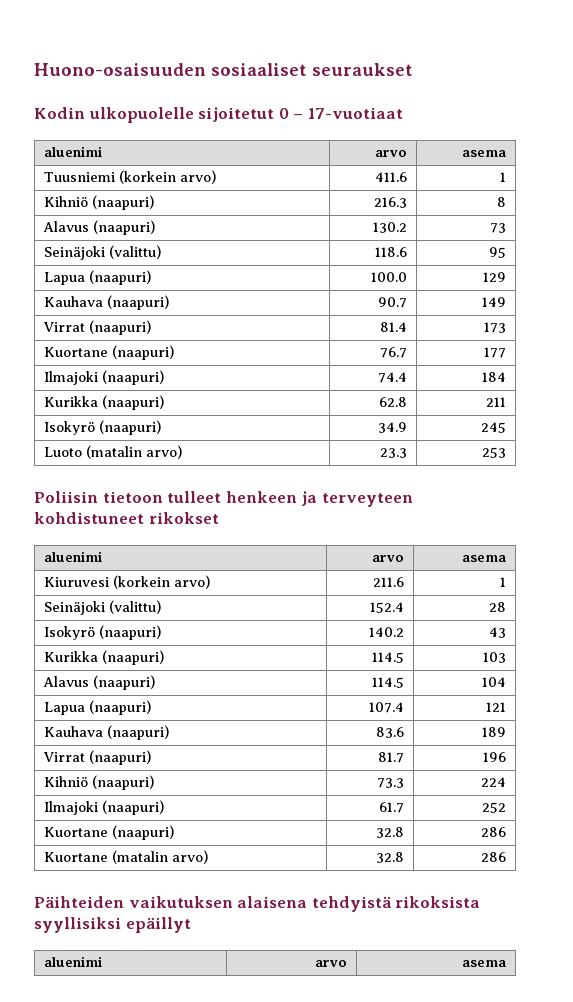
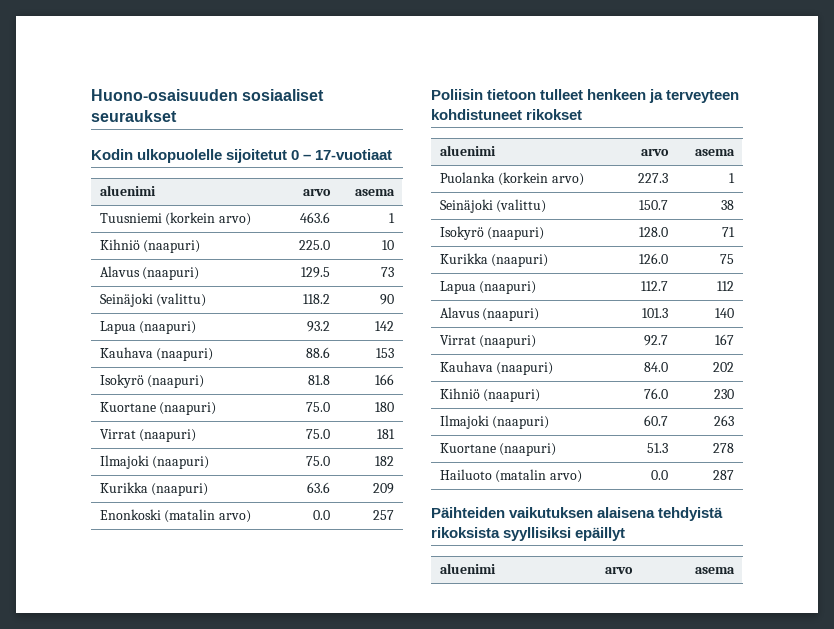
[374,172,407,182] 411.6 -> [300,212,331,223] 463.6
[373,197,407,208] [496,197,506,207] [43,220,156,235] [372,222,407,233] 216.3 | 8 // Alavus (naapuri) | 130.2 -> [299,240,331,250] [382,240,395,250] [99,266,200,280] [301,267,331,278] 225.0 | 10 // Alavus (naapuri) | 129.5
[374,247,407,257] [488,247,506,258] [44,270,152,285] [370,272,407,282] [482,272,506,282] [44,295,170,310] [377,297,407,308] [481,297,506,307] [43,320,152,335] [379,322,407,332] [483,322,506,333] [44,345,175,360] [379,347,407,358] [483,347,506,358] [44,370,165,385] [377,372,407,383] [481,372,506,382] [44,395,165,410] [378,397,407,407] [485,397,506,407] [44,420,162,435] [377,422,407,433] [480,422,506,433] [44,445,183,459] [379,448,407,458] [481,447,506,458] 118.6 | 95 // Lapua (naapuri) | 100.0 | 129 // Kauhava (naapuri) | 90.7 | 149 // Virrat (naapuri) | 81.4 | 173 // Kuortane (naapuri) | 76.7 | 177 // Ilmajoki (naapuri) | 74.4 | 184 // Kurikka (naapuri) | 62.8 | 211 // Isokyrö (naapuri) | 34.9 | 245 // Luoto (matalin arvo) | 23.3 | 253 -> [303,294,331,304] [380,294,395,305] [99,321,197,334] [307,321,331,332] [375,321,395,331] [99,347,214,361] [306,347,331,358] [376,348,395,358] [99,374,205,388] [308,375,331,385] [375,374,395,385] [99,402,217,415] [306,402,331,412] [375,402,395,412] [99,429,197,442] [306,429,331,439] [377,429,396,439] [99,455,210,469] [306,456,331,466] [375,456,395,466] [99,482,209,496] [307,482,331,493] [373,483,395,494] [99,509,252,523] [313,510,331,520] [373,510,395,520] 118.2 | 90 // Lapua (naapuri) | 93.2 | 142 // Kauhava (naapuri) | 88.6 | 153 // Isokyrö (naapuri) | 81.8 | 166 // Kuortane (naapuri) | 75.0 | 180 // Virrat (naapuri) | 75.0 | 181 // Ilmajoki (naapuri) | 75.0 | 182 // Kurikka (naapuri) | 63.6 | 209 // Enonkoski (matalin arvo) | 0.0 | 257
[44,575,211,589] [372,577,404,587] Kiuruvesi (korkein arvo) | 211.6 -> [439,172,585,186] [638,173,669,183] Puolanka (korkein arvo) | 227.3
[369,602,404,613] [488,602,506,612] [44,625,162,640] [368,627,404,637] [488,627,506,638] [44,650,165,665] [371,652,404,663] [482,652,506,663] [43,675,156,690] [371,677,404,688] [481,677,506,687] [44,700,152,715] [368,702,404,713] [485,702,506,712] [44,725,170,740] [375,727,404,738] [481,727,506,737] [43,750,152,765] [377,752,404,763] [482,752,506,762] [44,775,155,790] [376,778,404,788] [480,777,506,787] [44,800,165,815] [378,802,404,813] [481,802,506,813] [44,825,175,840] [375,827,404,838] [480,827,506,837] [44,850,209,864] [375,852,404,863] [480,852,506,862] 152.4 | 28 // Isokyrö (naapuri) | 140.2 | 43 // Kurikka (naapuri) | 114.5 | 103 // Alavus (naapuri) | 114.5 | 104 // Lapua (naapuri) | 107.4 | 121 // Kauhava (naapuri) | 83.6 | 189 // Virrat (naapuri) | 81.7 | 196 // Kihniö (naapuri) | 73.3 | 224 // Ilmajoki (naapuri) | 61.7 | 252 // Kuortane (naapuri) | 32.8 | 286 // Kuortane (matalin arvo) | 32.8 | 286 -> [639,200,669,210] [721,200,735,210] [439,226,545,240] [639,227,669,237] [722,227,736,237] [439,253,549,267] [639,253,669,264] [720,254,735,264] [439,281,537,294] [641,281,669,291] [717,281,735,291] [439,307,540,321] [642,308,669,318] [715,308,735,318] [439,335,537,348] [644,335,669,346] [715,334,735,345] [439,361,554,375] [644,362,669,372] [713,362,735,372] [439,388,541,402] [644,388,669,399] [714,389,735,399] [439,415,550,429] [644,415,669,426] [714,415,735,426] [439,443,557,456] [647,443,669,453] [713,443,735,453] [439,469,583,483] [651,470,669,480] [713,470,735,480] 150.7 | 38 // Isokyrö (naapuri) | 128.0 | 71 // Kurikka (naapuri) | 126.0 | 75 // Lapua (naapuri) | 112.7 | 112 // Alavus (naapuri) | 101.3 | 140 // Virrat (naapuri) | 92.7 | 167 // Kauhava (naapuri) | 84.0 | 202 // Kihniö (naapuri) | 76.0 | 230 // Ilmajoki (naapuri) | 60.7 | 263 // Kuortane (naapuri) | 51.3 | 278 // Hailuoto (matalin arvo) | 0.0 | 287

